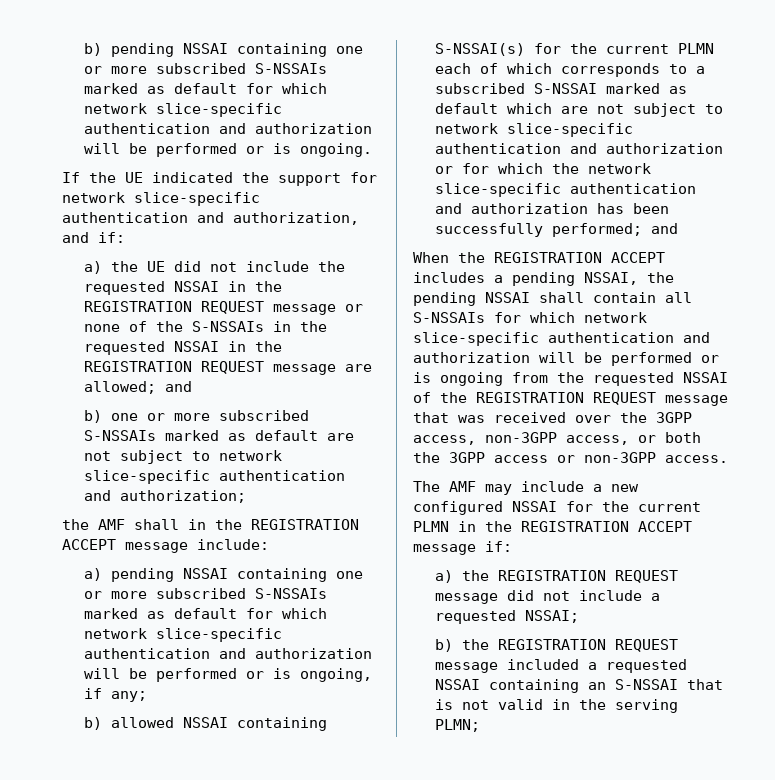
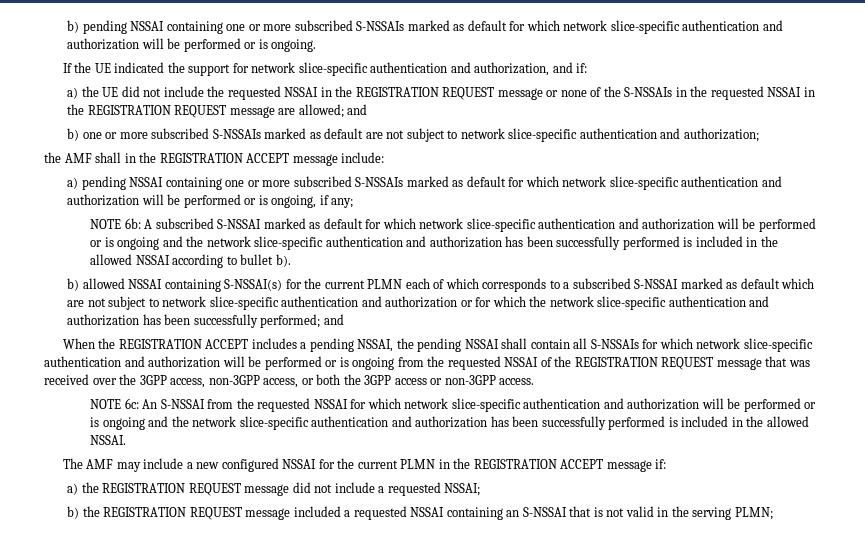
(148, 696) none -> [90,218,816,232] [90,236,778,250] [90,254,291,268] // NOTE 6b: A subscribed S-NSSAI marked as default for which network slice-specific authentication and authorization will be performed or is ongoing and the network slice-specific authentication and authorization has been successfully performed is included in the allowed NSSAI according to bullet b).
(728, 459) none -> [90,398,817,412] [90,416,809,430] [90,435,127,445] // NOTE 6c: An S-NSSAI from the requested NSSAI for which network slice-specific authentication and authorization will be performed or is ongoing and the network slice-specific authentication and authorization has been successfully performed is included in the allowed NSSAI.

